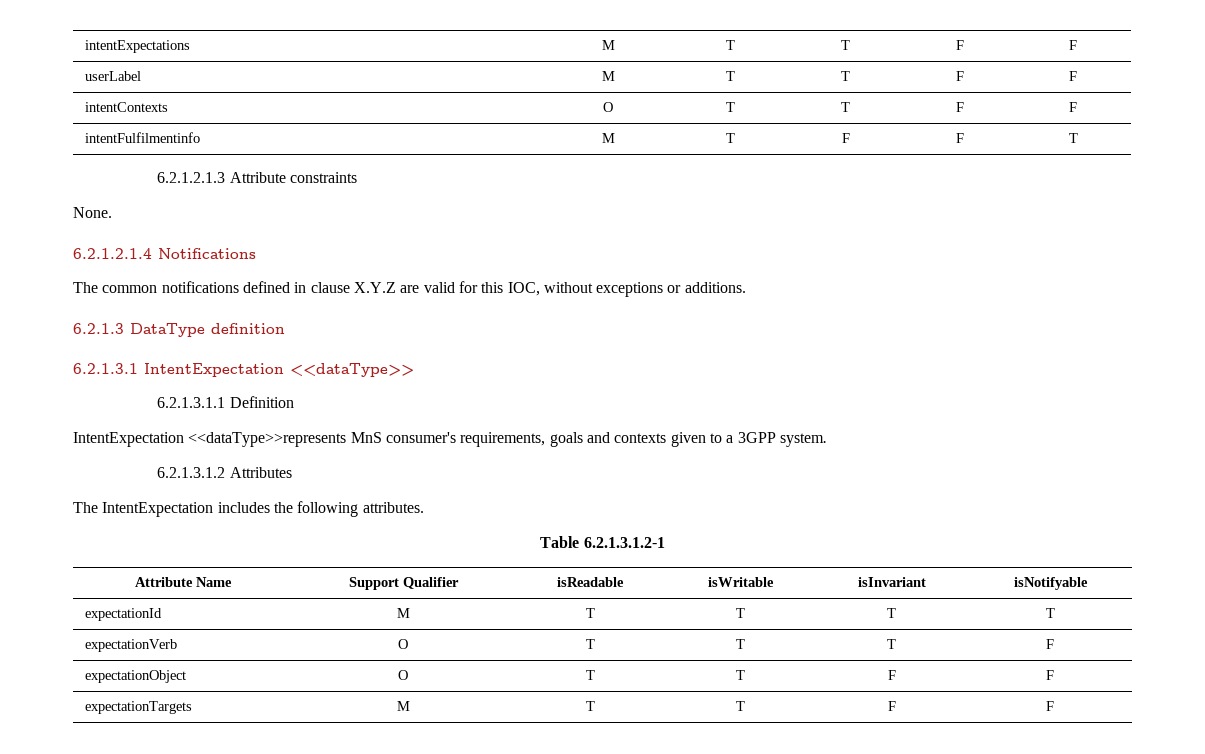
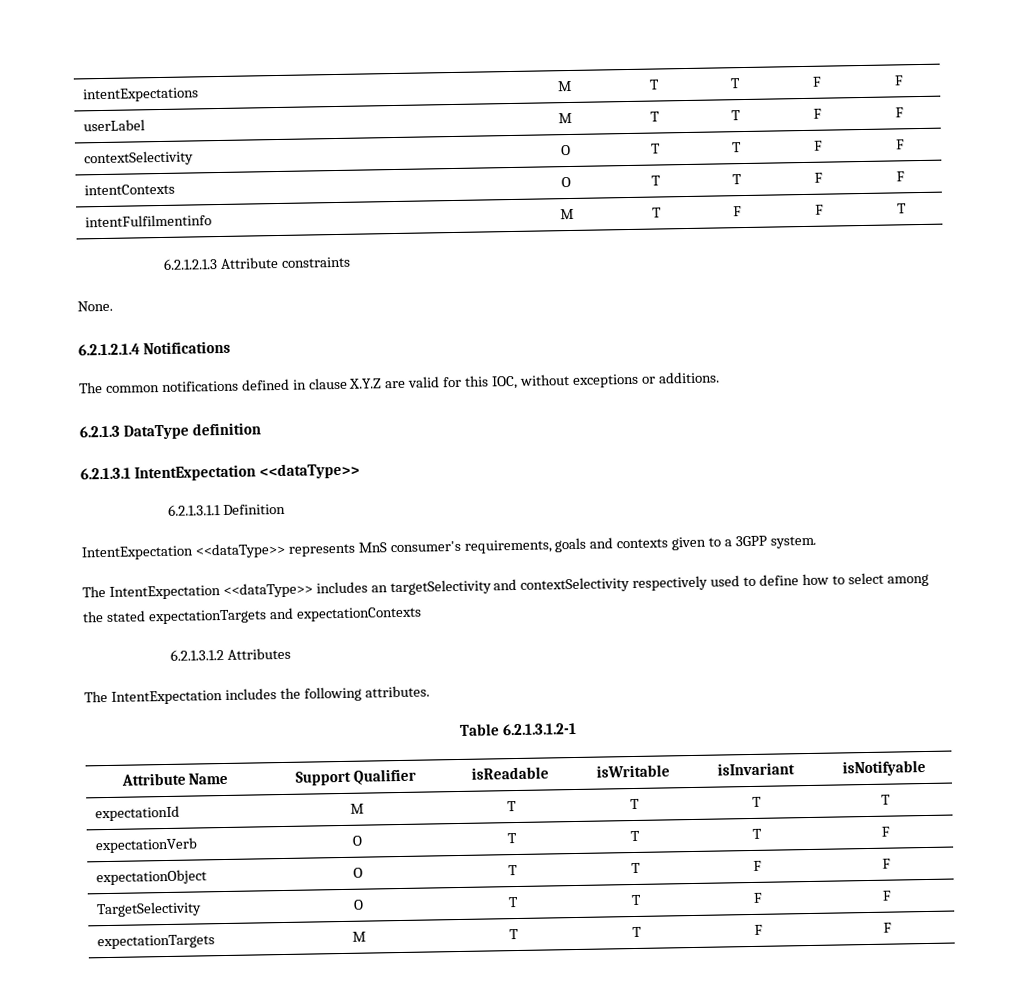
(1077, 76) none -> [83,150,194,167] [561,144,571,156] [650,143,661,154] [732,142,742,153] [812,140,823,151] [894,139,905,150] // contextSelectivity | O | T | T | F | F
[188,432,347,447] <<dataType>>represents -> [194,542,356,559] <<dataType>> represents
(827, 440) none -> [82,572,929,600] [82,606,422,625] // The IntentExpectation <<dataType>> includes an targetSelectivity and contextSelectivity respectively used to define how to select among the stated expectationTargets and expectationContexts
(1054, 675) none -> [95,901,202,918] [352,899,364,910] [507,896,519,908] [630,894,642,906] [752,892,763,903] [881,890,892,901] // TargetSelectivity | O | T | T | F | F

